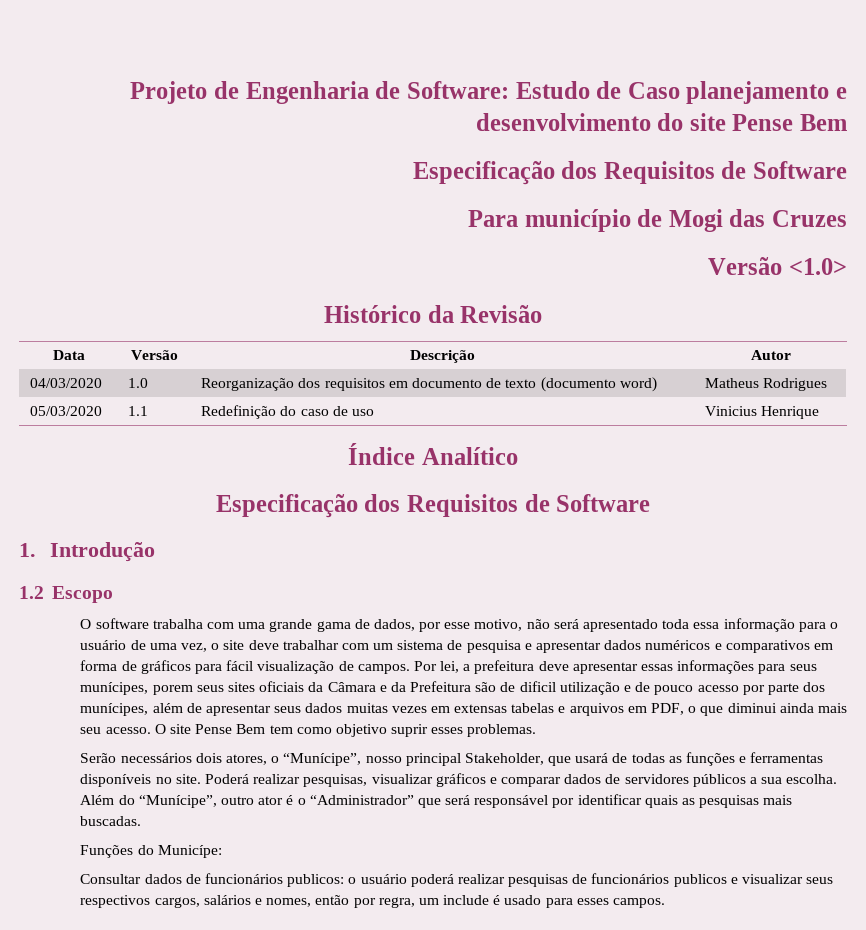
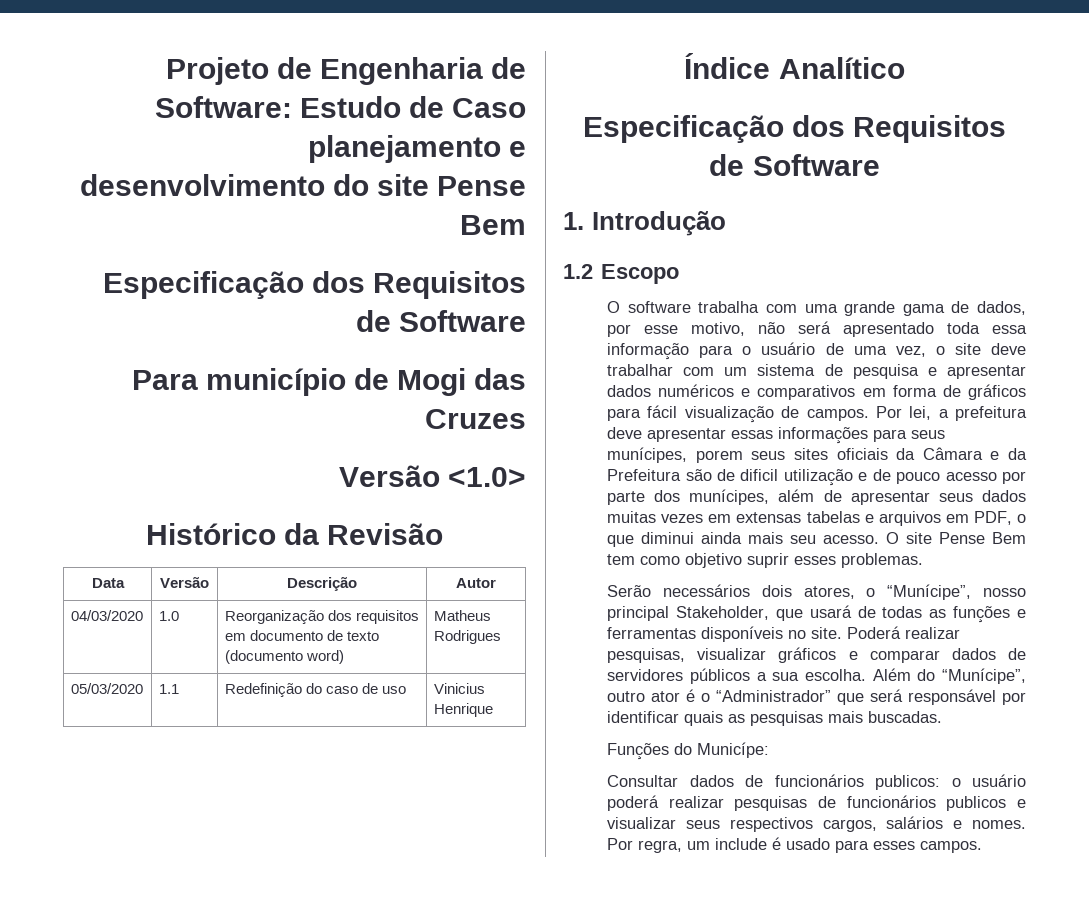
[266,895,376,908] nomes, então por -> [972,820,1026,829] [607,838,634,850] nomes. Por

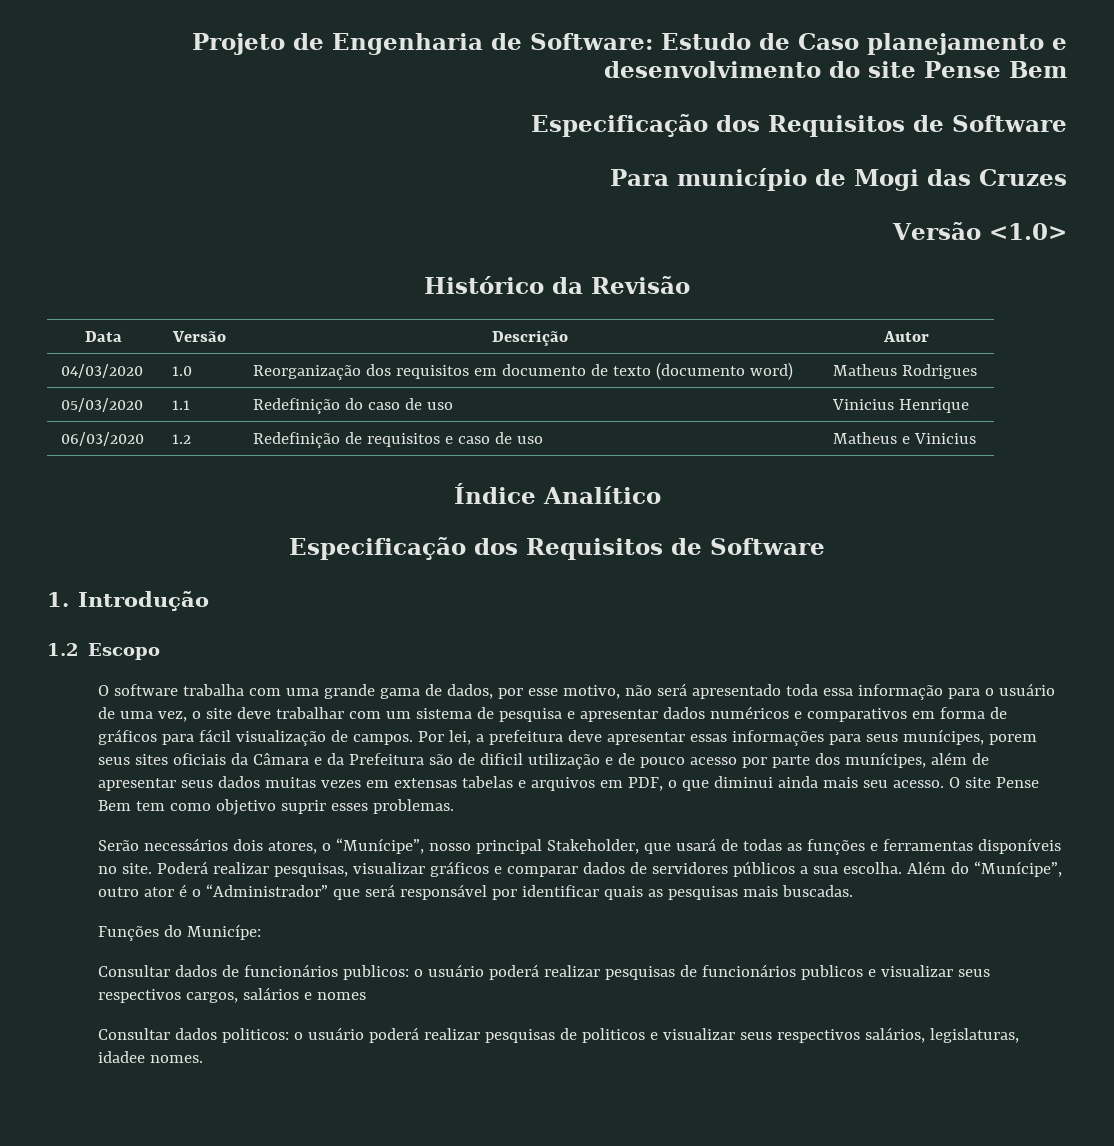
(493, 710) none -> [60,432,144,446] [171,434,191,444] [252,432,543,448] [832,432,976,444] // 06/03/2020 | 1.2 | Redefinição de requisitos e caso de uso | Matheus e Vinicius
[972,820,1026,829] [607,837,983,853] nomes. Por regra, um include é usado para esses campos. -> [316,992,366,1000] [97,1027,1019,1043] [97,1051,203,1063] nomes // Consultar dados politicos: o usuário poderá realizar pesquisas de politicos e visualizar seus respectivos salários, legislaturas, idadee nomes.

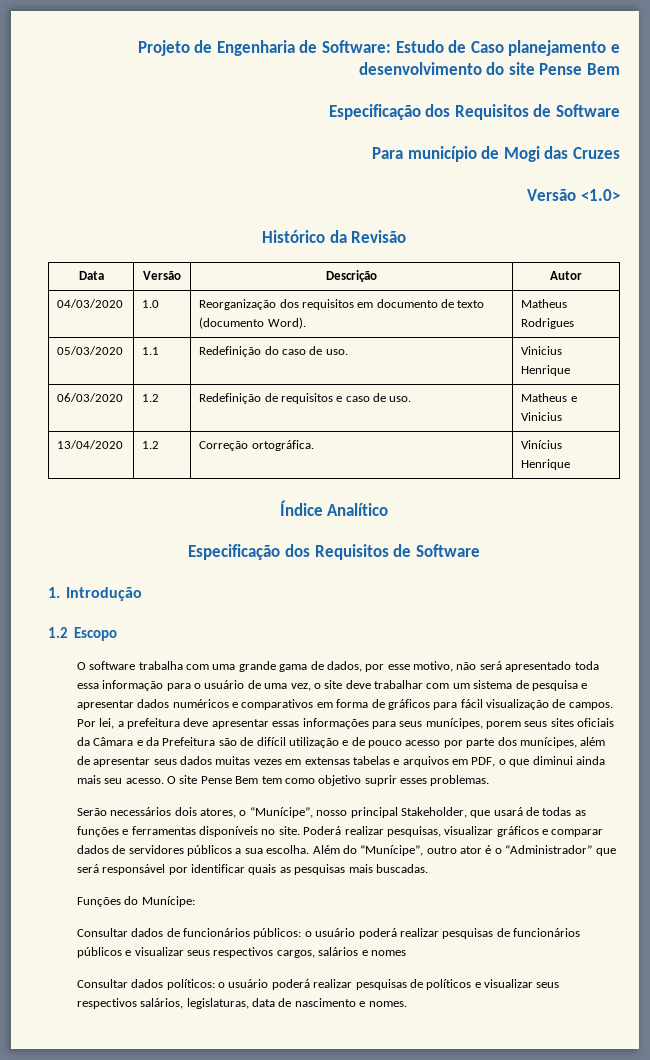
[749,362,793,380] word) -> [267,317,306,329] Word).
[426,402,453,410] uso -> [325,349,348,355] uso.
[516,436,543,444] uso -> [389,396,412,402] uso.
(976, 438) none -> [57,440,124,449] [142,441,160,449] [199,440,314,451] [521,440,563,449] [521,459,571,470] // 13/04/2020 | 1.2 | Correção ortográfica. | Vinícius Henrique
[479,753,523,765] dificil -> [256,737,286,746] difícil
[186,924,261,940] Municípe: -> [141,896,195,907] Munícipe:
[342,965,409,980] publicos: -> [253,928,302,939] públicos:
[800,965,863,980] publicos -> [76,947,122,958] públicos
[221,1027,645,1043] politicos: o usuário poderá realizar pesquisas de politicos -> [166,979,472,990] políticos: o usuário poderá realizar pesquisas de políticos
[97,1051,145,1063] idadee -> [252,998,366,1007] data de nascimento e

